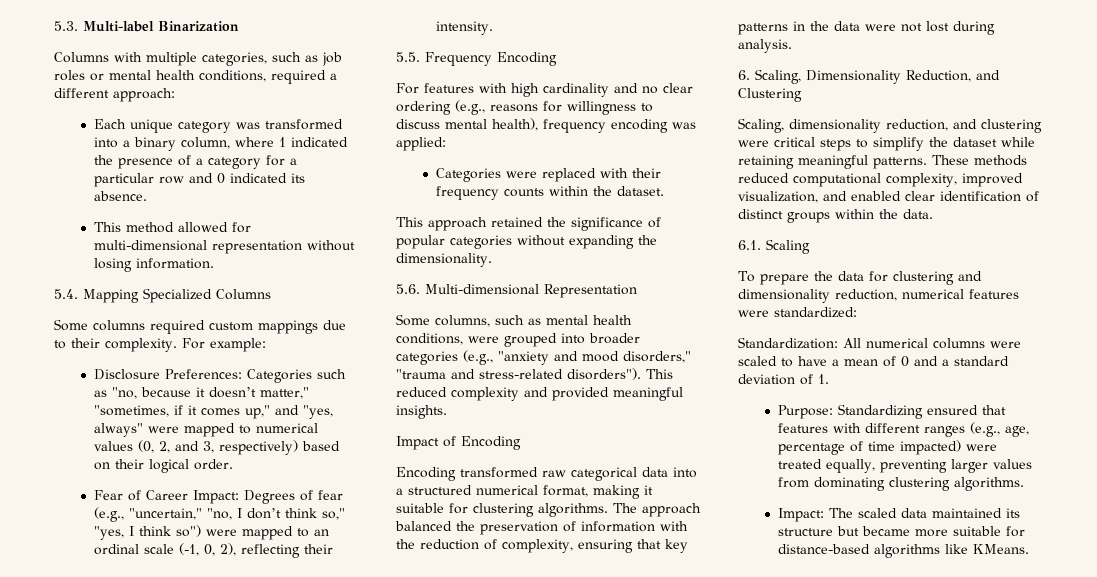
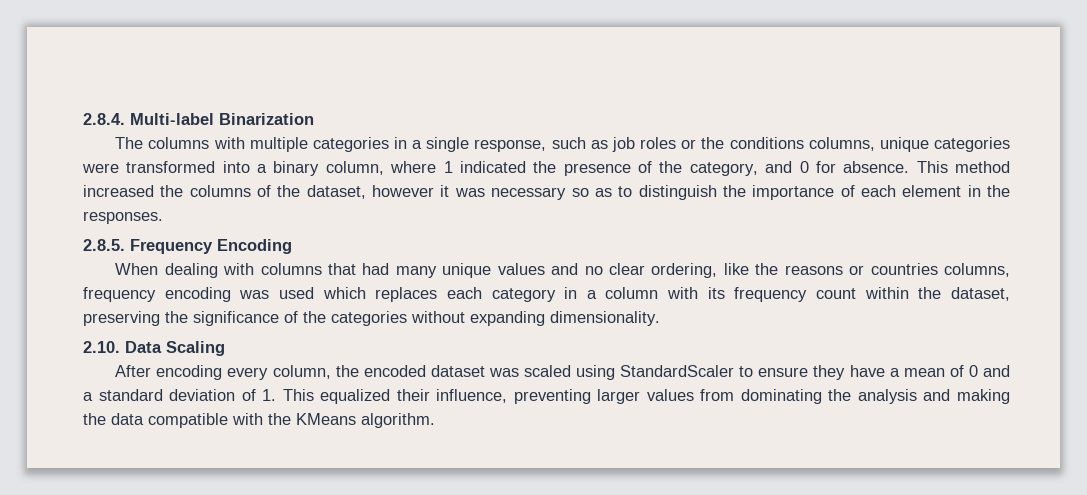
[54,21,78,31] 5.3. -> [83,113,125,125] 2.8.4.
[54,52,267,66] Columns with multiple categories, -> [115,137,547,152] The columns with multiple categories in a single response,
[109,70,337,84] [54,88,175,102] [93,119,260,133] mental health conditions, required a different approach: // Each unique category was -> [701,137,1010,152] [82,163,119,173] the conditions columns, unique categories were
[195,155,297,169] [93,173,305,187] a category for a particular row and 0 indicated its -> [659,161,836,176] the category, and 0 for
(147, 196) // -> (910, 167) none
[177,222,251,233] [93,240,355,254] [93,258,214,272] [54,288,271,303] [54,319,346,334] [54,338,266,352] [93,369,346,383] [93,387,309,399] [93,405,333,419] [93,423,318,437] [93,440,340,455] [93,459,233,473] [93,490,343,504] [93,507,345,522] [93,525,329,540] [93,543,333,558] [435,21,493,35] [396,52,557,66] [396,83,693,97] [396,100,653,115] [396,118,696,133] [396,137,446,151] [435,168,661,182] [435,186,664,200] [396,217,543,231] allowed for multi-dimensional representation without losing information. // 5.4. Mapping Specialized Columns // Some columns required custom mappings due to their complexity. For example: // Disclosure Preferences: Categories such as "no, because it doesn’t matter," "sometimes, if it comes up," and "yes, always" were mapped to numerical values (0, 2, and 3, respectively) based on their logical order. // Fear of Career Impact: Degrees of fear (e.g., "uncertain," "no, I don’t think so," "yes, I think so") were mapped to an ordinal scale (-1, 0, 2), reflecting their intensity. // 5.5. Frequency Encoding // For features with high cardinality and no clear ordering (e.g., reasons for willingness to discuss mental health), frequency encoding was applied: // Categories were replaced with their frequency counts within the dataset. // This approach retained -> [83,185,1011,200] [83,211,163,224] [83,239,292,254] [115,263,1011,278] [83,287,1010,302] [83,311,160,326] increased the columns of the dataset, however it was necessary so as to distinguish the importance of each element in the responses. // 2.8.5. Frequency Encoding // When dealing with columns that had many unique values and no clear ordering, like the reasons or countries columns, frequency encoding was used which replaces each category in a column with its frequency count within the dataset, preserving
[396,235,445,249] popular -> [303,311,326,323] the
[638,235,657,245] the -> (545, 318) none
[396,284,637,298] [396,314,632,327] [396,333,640,347] [396,350,691,365] [396,368,673,380] [396,387,683,401] [396,405,447,419] [396,436,521,450] [396,467,697,481] [396,485,653,499] [396,503,701,517] [395,521,688,535] [396,539,688,553] [738,21,995,35] [738,39,792,53] [738,69,1000,84] [738,88,802,102] [738,118,1042,133] [738,137,1035,151] [738,155,1027,169] [738,173,1023,187] [738,191,1039,203] [738,209,933,223] [738,239,810,254] [738,271,982,285] [738,289,1019,303] [738,307,857,318] [738,337,1021,349] [738,356,793,367] 5.6. Multi-dimensional Representation // Some columns, such as mental health conditions, were grouped into broader categories (e.g., "anxiety and mood disorders," "trauma and stress-related disorders"). This reduced complexity and provided meaningful insights. // Impact of Encoding // Encoding transformed raw categorical data into a structured numerical format, making it suitable for clustering algorithms. The approach balanced the preservation of information with the reduction of complexity, ensuring that key patterns in the data were not lost during analysis. // 6. Scaling, Dimensionality Reduction, and Clustering // Scaling, dimensionality reduction, and clustering were critical steps to simplify the dataset while retaining meaningful patterns. These methods reduced computational complexity, improved visualization, and enabled clear identification of distinct groups within the data. // 6.1. Scaling // To prepare the data for clustering and dimensionality reduction, numerical features were standardized: // Standardization: All numerical columns were scaled to -> [83,341,225,356] [115,365,846,380] 2.10. Data Scaling // After encoding every column, the encoded dataset was scaled using StandardScaler to ensure they
[777,404,1006,419] [777,422,1029,437] [777,440,997,455] [777,459,875,473] // Purpose: Standardizing ensured that features with different ranges (e.g., age, percentage of time impacted) were treated equally, -> [282,389,508,404] This equalized their influence,
[888,477,1024,491] [777,508,1020,522] [777,526,1025,537] [777,544,1029,558] clustering algorithms. // Impact: The scaled data maintained its structure but became more suitable for distance-based algorithms like KMeans. -> [828,389,1010,404] [83,413,435,428] the analysis and making the data compatible with the KMeans algorithm.

